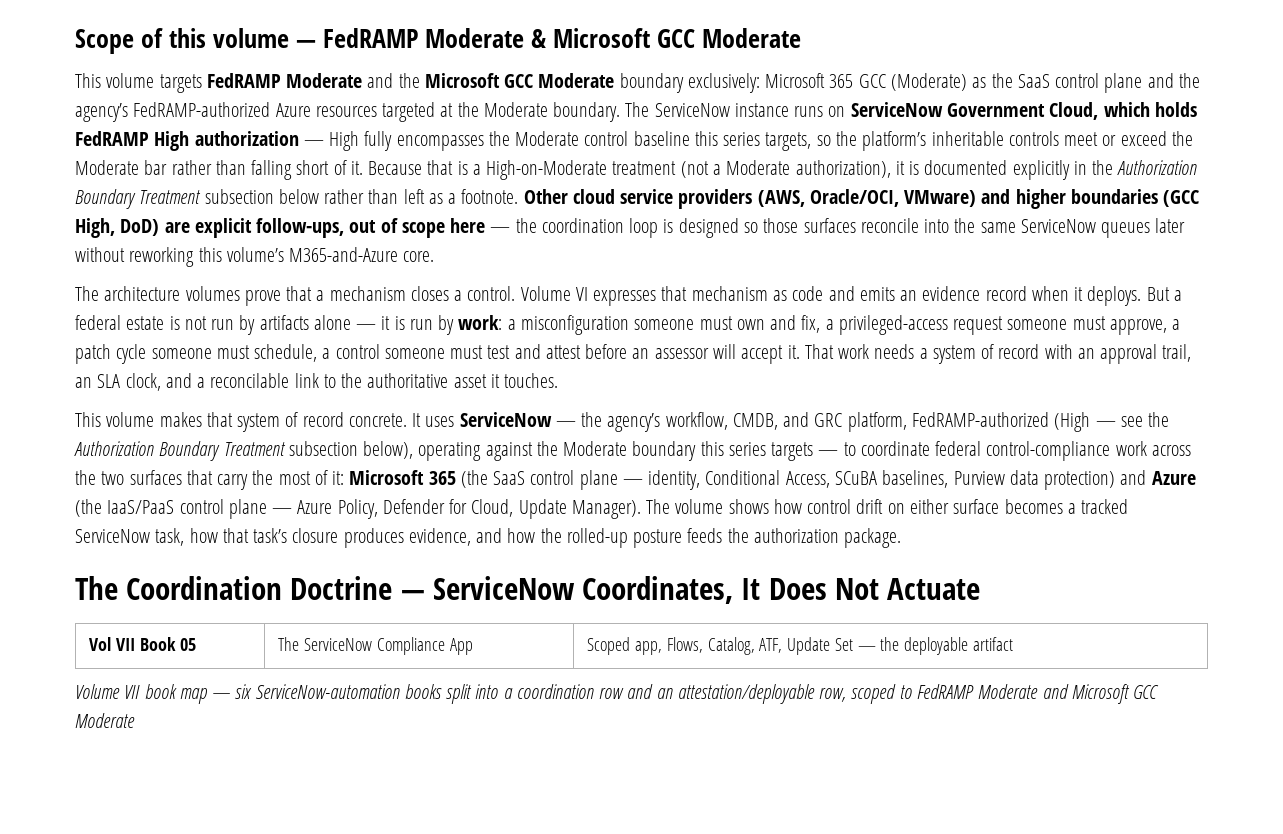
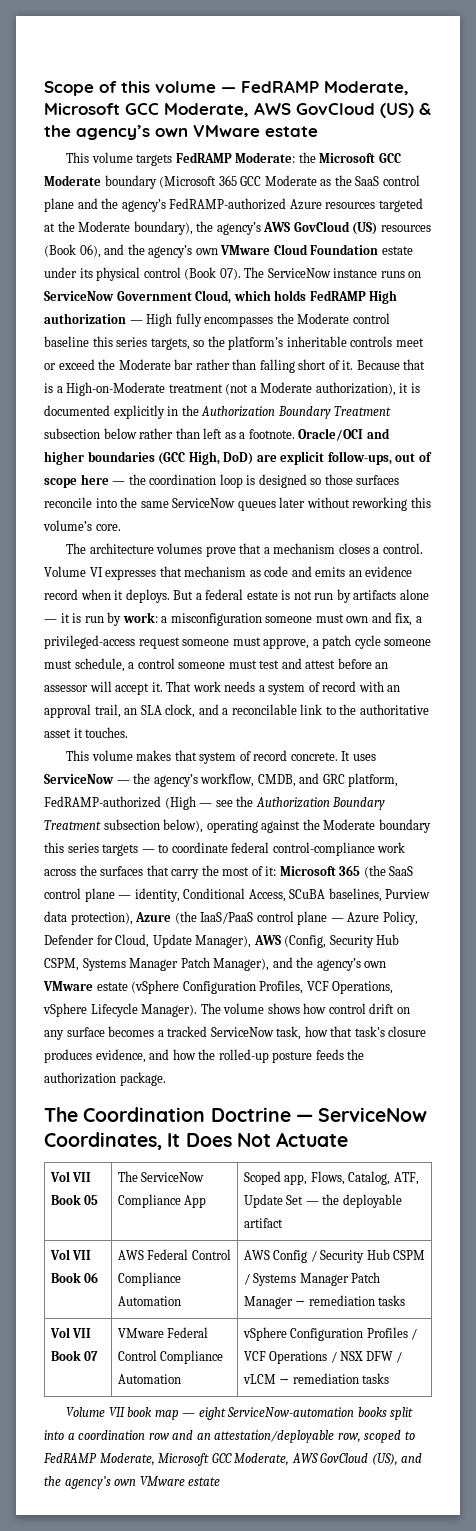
[425,28,802,48] Moderate & Microsoft GCC Moderate -> [324,81,409,95] [44,102,431,118] [44,125,318,140] Moderate, Microsoft GCC Moderate, AWS GovCloud (US) & the agency’s own VMware estate
[286,73,394,88] Moderate and -> [235,152,296,163] Moderate:
[687,73,826,93] exclusively: Microsoft -> [159,176,217,188] (Microsoft
[890,73,967,91] (Moderate) -> [264,175,317,186] Moderate
[553,102,621,122] boundary. -> [133,221,431,235] [44,244,413,258] [44,267,241,281] boundary), the agency’s AWS GovCloud (US) resources (Book 06), and the agency’s own VMware Cloud Foundation estate under its physical control (Book 07).
[523,189,977,209] Other cloud service providers (AWS, Oracle/OCI, VMware) -> [298,428,364,441] Oracle/OCI
[289,247,399,262] M365-and-Azure -> (92, 525) none
[101,471,125,485] two -> (97, 870) none
[1044,470,1147,490] protection) and -> [70,912,133,925] protection),
(567, 509) none -> [195,934,400,948] [44,957,387,971] [43,980,394,994] [43,1003,138,1017] Manager), AWS (Config, Security Hub CSPM, Systems Manager Patch Manager), and the agency’s own VMware estate (vSphere Configuration Profiles, VCF Operations, vSphere Lifecycle
[910,499,950,514] either -> [44,1030,64,1040] any
(1013, 644) none -> [49,1249,92,1260] [50,1272,99,1283] [117,1249,231,1260] [117,1272,181,1286] [117,1296,181,1306] [243,1249,426,1263] [243,1272,381,1286] [243,1295,406,1309] [49,1327,92,1338] [50,1350,99,1361] [117,1327,209,1338] [117,1350,224,1364] [117,1374,181,1384] [242,1327,418,1341] [243,1351,403,1364] [242,1373,390,1384] // Vol VII Book 06 | AWS Federal Control Compliance Automation | AWS Config / Security Hub CSPM / Systems Manager Patch Manager → remediation tasks // Vol VII Book 07 | VMware Federal Control Compliance Automation | vSphere Configuration Profiles / VCF Operations / NSX DFW / vLCM → remediation tasks
[235,684,253,699] six -> [198,1407,226,1420] eight
[978,684,1160,704] [75,713,135,728] Moderate and Microsoft GCC Moderate -> [99,1453,423,1466] [44,1476,221,1489] Moderate, Microsoft GCC Moderate, AWS GovCloud (US), and the agency’s own VMware estate

